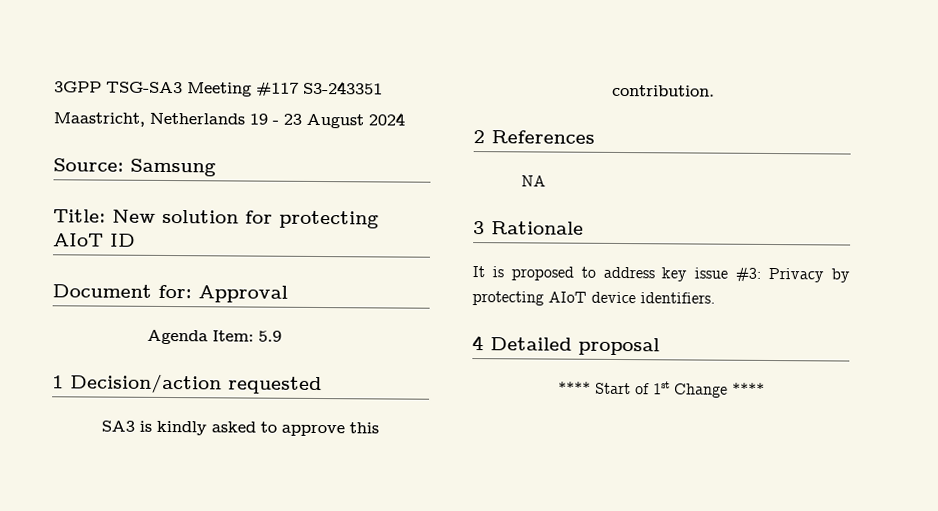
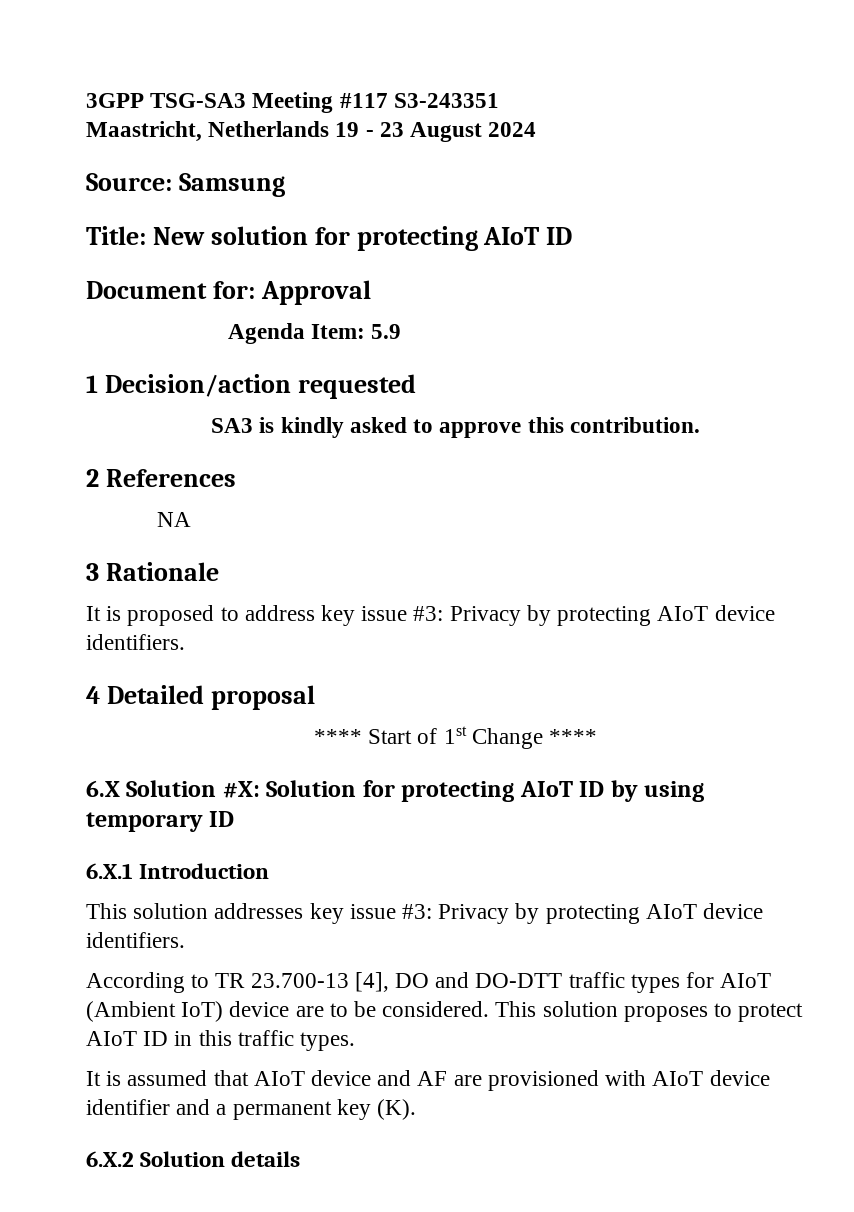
(765, 388) none -> [86,780,705,802] [86,811,235,832] [86,863,270,879] [86,903,764,924] [86,932,185,948] [86,972,772,993] [86,1001,804,1022] [86,1030,356,1051] [86,1070,770,1091] [86,1099,417,1120] [86,1151,301,1167] // 6.X Solution #X: Solution for protecting AIoT ID by using temporary ID // 6.X.1 Introduction // This solution addresses key issue #3: Privacy by protecting AIoT device identifiers. // According to TR 23.700-13 [4], DO and DO-DTT traffic types for AIoT (Ambient IoT) device are to be considered. This solution proposes to protect AIoT ID in this traffic types. // It is assumed that AIoT device and AF are provisioned with AIoT device identifier and a permanent key (K). // 6.X.2 Solution details

